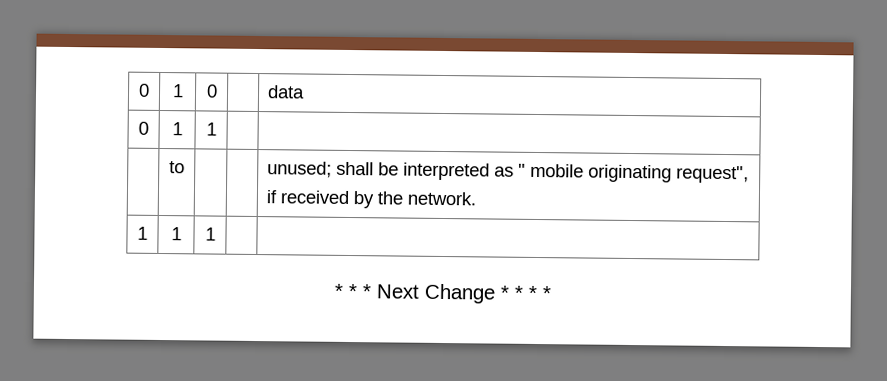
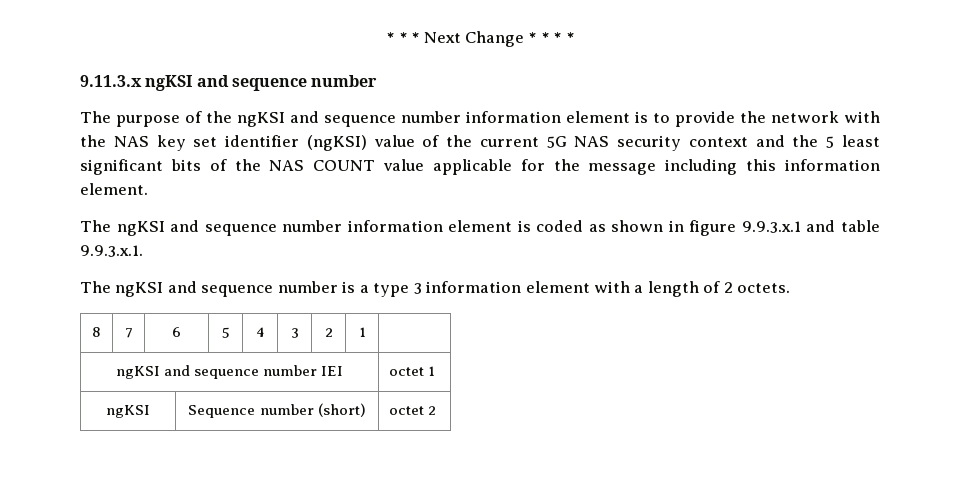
[138,83,150,97] [171,84,184,98] [205,84,218,98] [267,85,306,99] [138,121,149,135] [171,122,183,136] [205,122,217,136] [169,161,185,174] [267,161,750,184] [266,190,477,209] [137,226,148,240] [170,227,182,241] [204,227,216,241] 0 | 1 | 0 | | data // 0 | 1 | 1 | | // | to | | | unused; shall be interpreted as " mobile originating request", if received by the network. // 1 | 1 | 1 | | // -> (386, 37) none
(551, 293) none -> [80,75,378,91] [80,111,880,127] [80,135,880,151] [80,159,880,175] [80,183,148,195] [80,220,880,236] [80,245,143,257] [80,281,791,297] [92,327,101,337] [124,328,133,338] [172,327,181,337] [221,327,230,338] [255,327,265,337] [290,328,299,338] [324,328,333,337] [358,327,366,337] [115,365,344,379] [389,366,436,376] [106,405,150,418] [188,403,366,418] [389,406,437,415] // 9.11.3.x ngKSI and sequence number // The purpose of the ngKSI and sequence number information element is to provide the network with the NAS key set identifier (ngKSI) value of the current 5G NAS security context and the 5 least significant bits of the NAS COUNT value applicable for the message including this information element. // The ngKSI and sequence number information element is coded as shown in figure 9.9.3.x.1 and table 9.9.3.x.1. // The ngKSI and sequence number is a type 3 information element with a length of 2 octets. // 8 | 7 | 6 | 5 | 4 | 3 | 2 | 1 | // ngKSI and sequence number IEI | octet 1 // ngKSI | Sequence number (short) | octet 2

